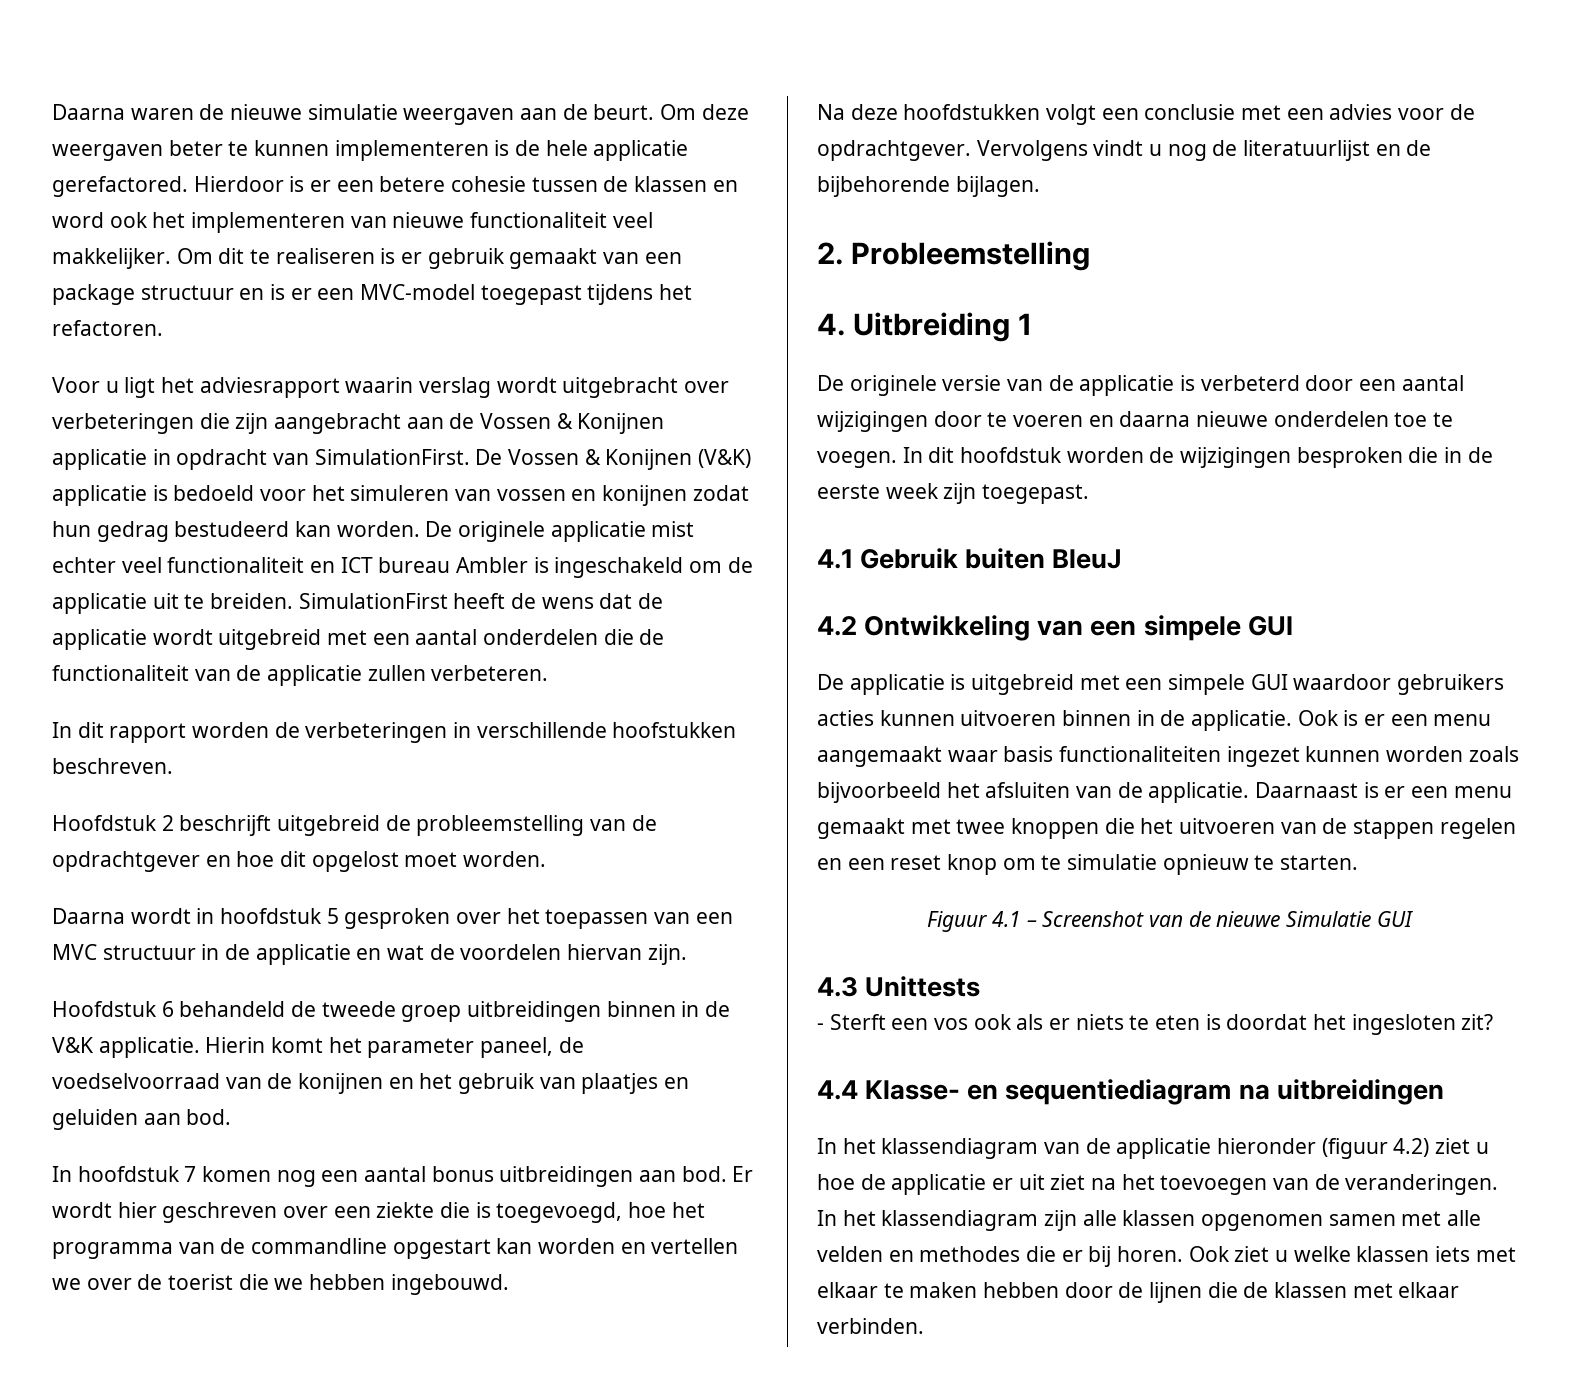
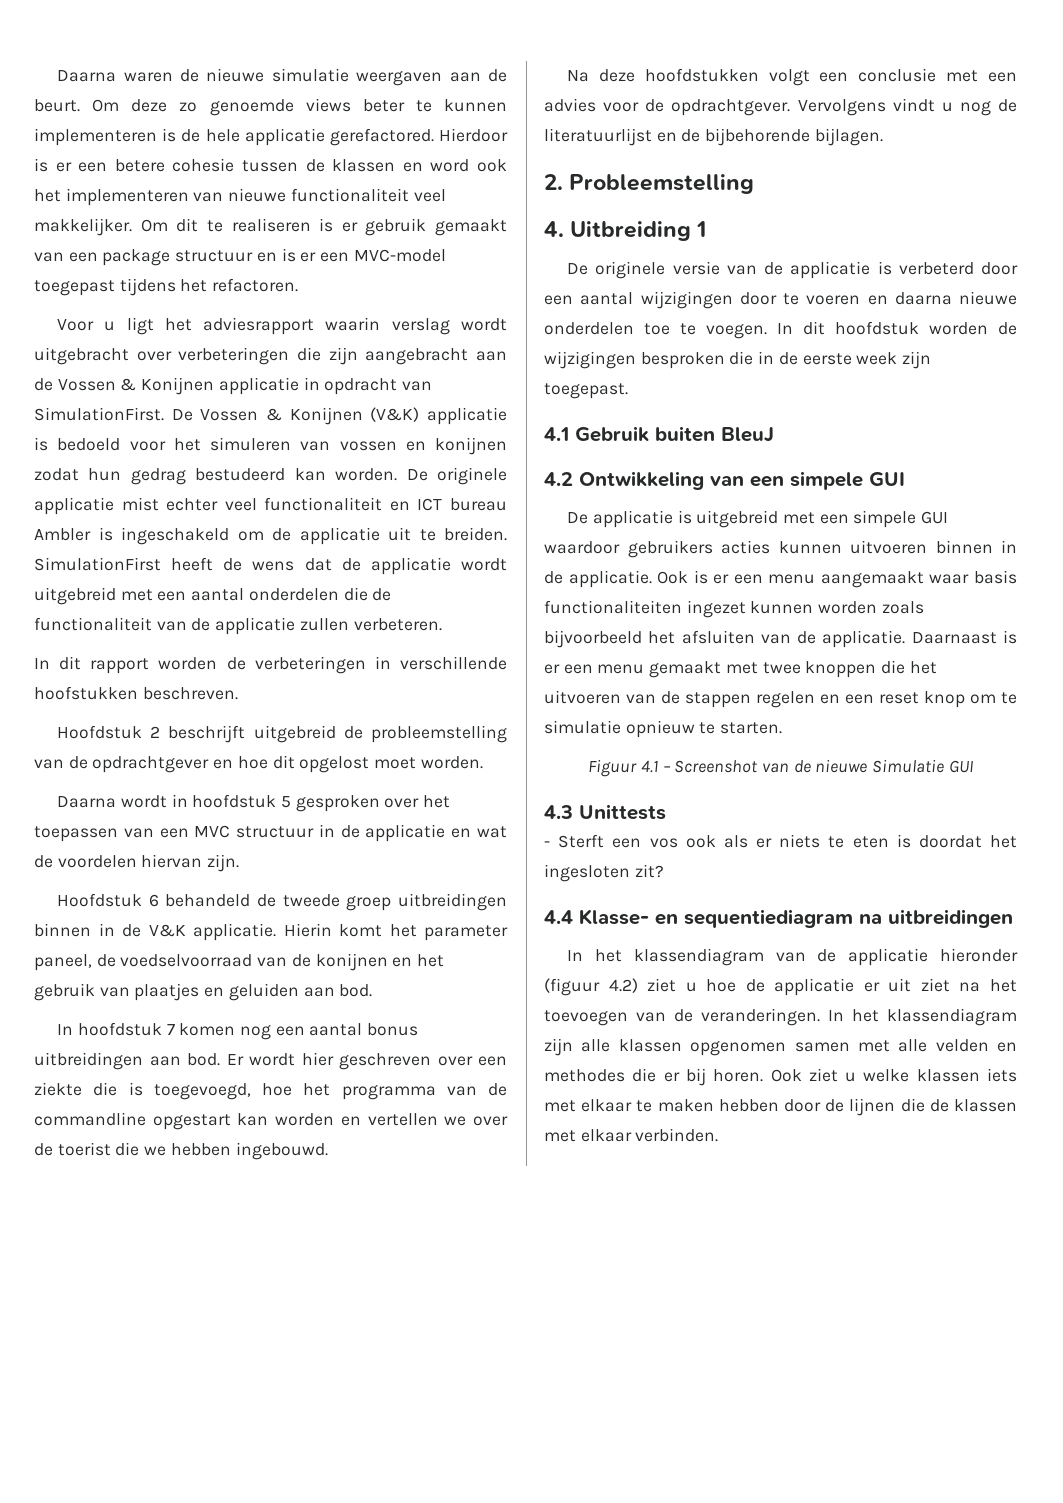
[52,144,163,161] weergaven -> [179,98,351,116] zo genoemde views

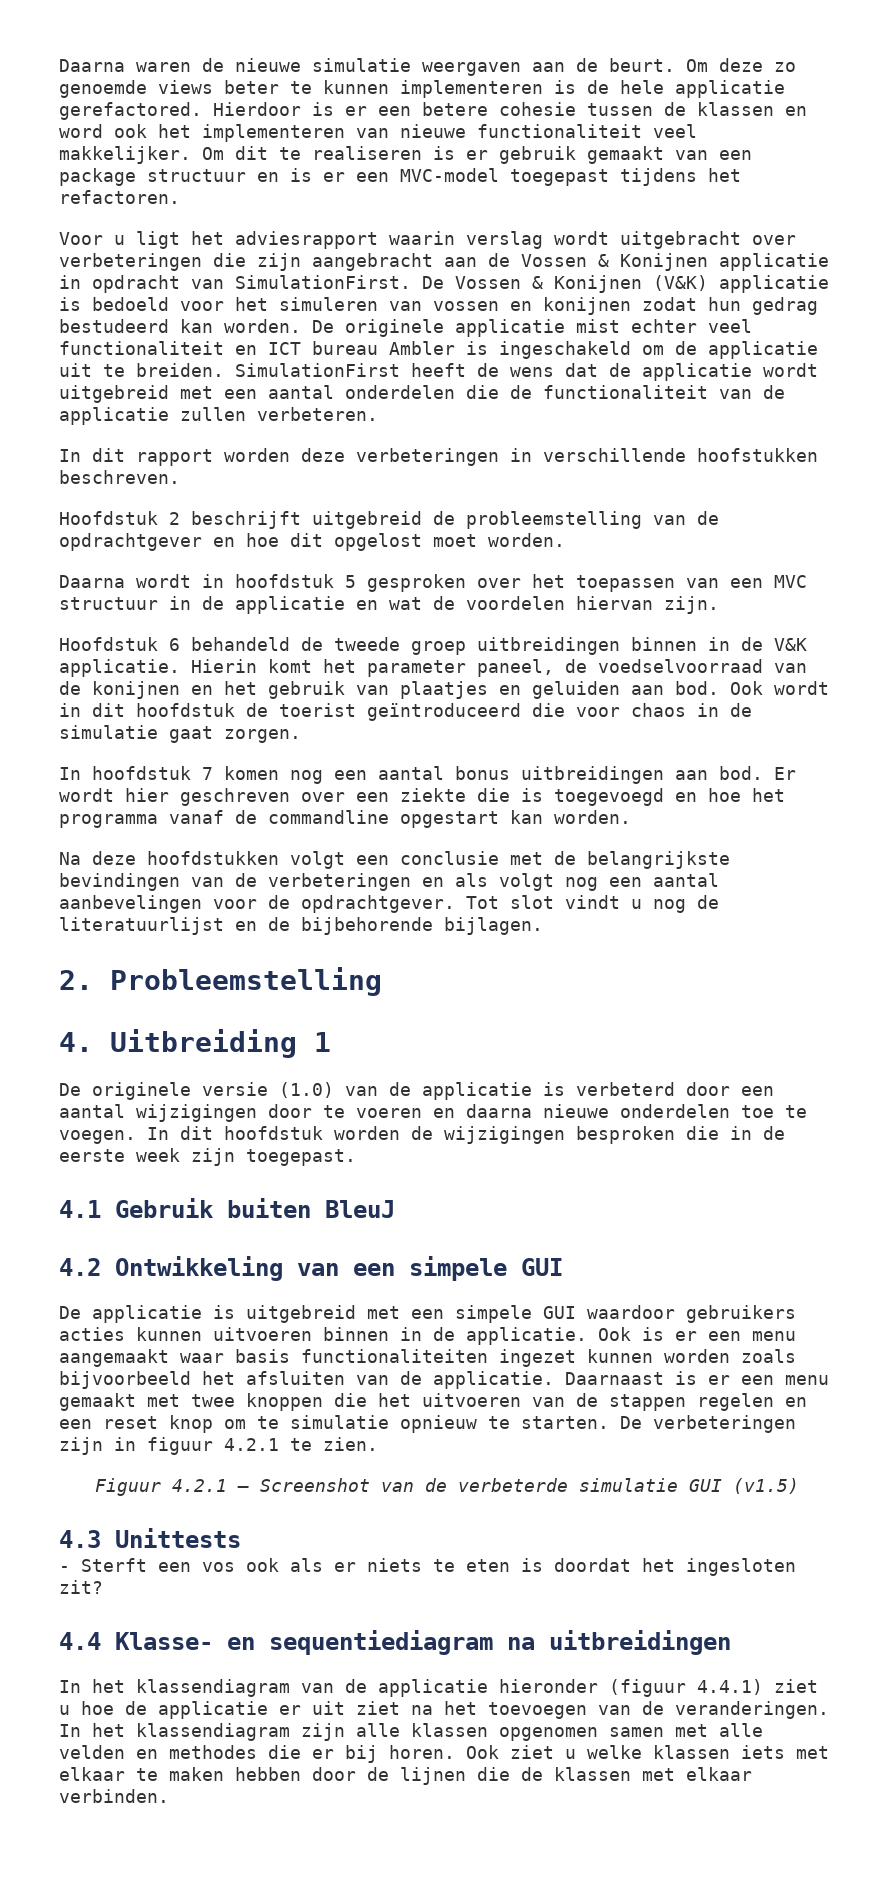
[226,657,246,670] de -> [301,448,345,462] deze
(373, 990) none -> [730,681,829,695] [59,703,752,721] [59,725,301,743] Ook wordt in dit hoofdstuk de toerist geïntroduceerd die voor chaos in de simulatie gaat zorgen.
[153,1083,251,1100] toegevoegd, -> [554,788,697,806] toegevoegd en
[446,1086,477,1096] van -> [169,810,224,824] vanaf
[275,1113,509,1126] [34,1142,328,1160] worden en vertellen we over de toerist die we hebben ingebouwd. -> [554,810,631,824] worden.
[988,72,1017,82] [544,98,596,112] een advies -> [554,851,730,869] [59,873,719,891] [59,895,202,913] de belangrijkste bevindingen van de verbeteringen en als volgt nog een aantal aanbevelingen
[797,99,886,116] Vervolgens -> [466,895,554,909] Tot slot
(720, 268) none -> [279,1082,334,1098] (1.0)
(783, 728) none -> [620,1415,796,1433] [59,1437,378,1455] De verbeteringen zijn in figuur 4.2.1 te zien.
[640,760,658,773] 4.1 -> [171,1479,227,1492] 4.2.1
[815,759,973,773] nieuwe Simulatie GUI -> [457,1478,799,1494] verbeterde simulatie GUI (v1.5)
[608,978,638,993] 4.2) -> [697,1679,763,1695] 4.4.1)

